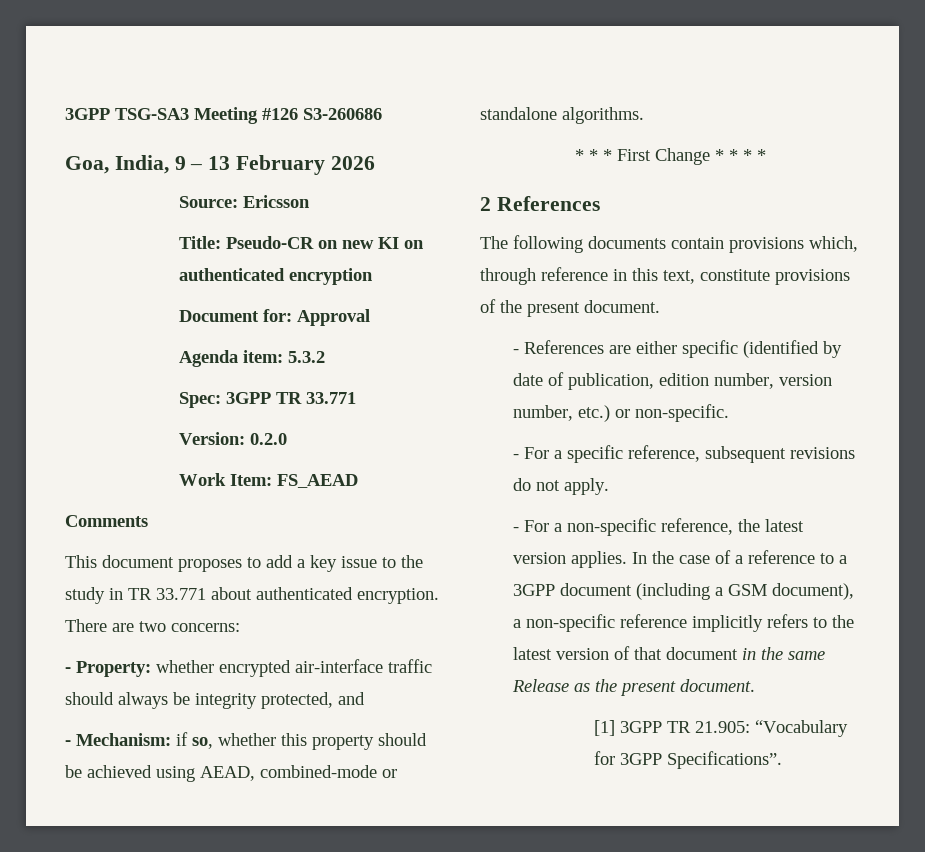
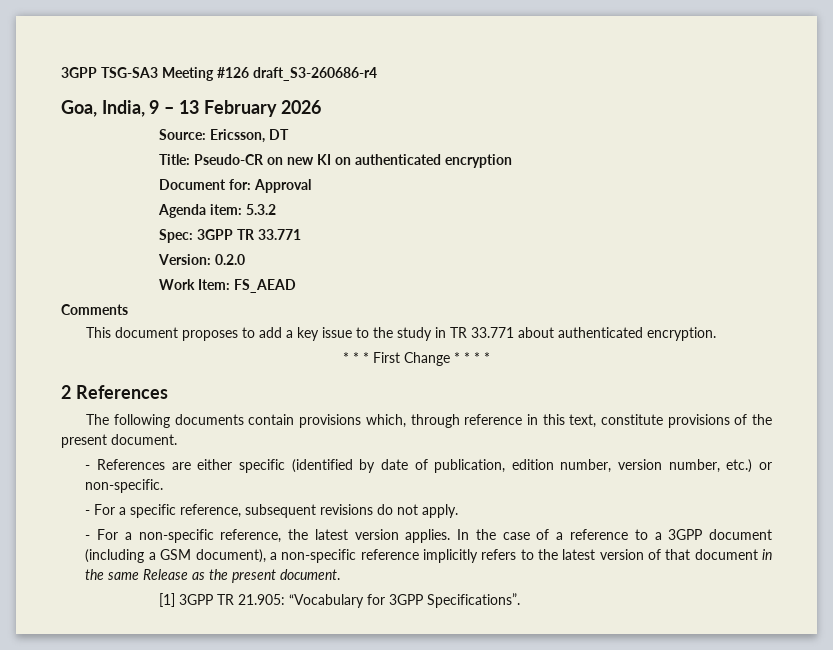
[303,108,382,120] S3-260686 -> [253,67,377,81] draft_S3-260686-r4
[243,195,310,208] Ericsson -> [209,129,289,143] Ericsson, DT
[65,619,240,632] [65,659,432,677] [65,692,365,709] [65,732,427,750] [65,765,397,782] [480,107,644,124] There are two concerns: // - Property: whether encrypted air-interface traffic should always be integrity protected, and // - Mechanism: if so, whether this property should be achieved using AEAD, combined-mode or standalone algorithms. -> (717, 334) none

